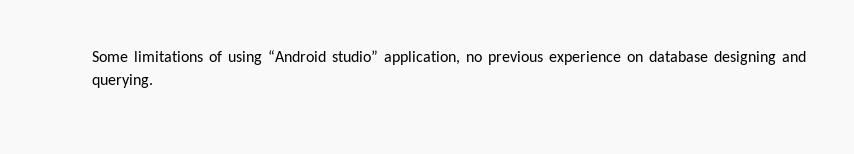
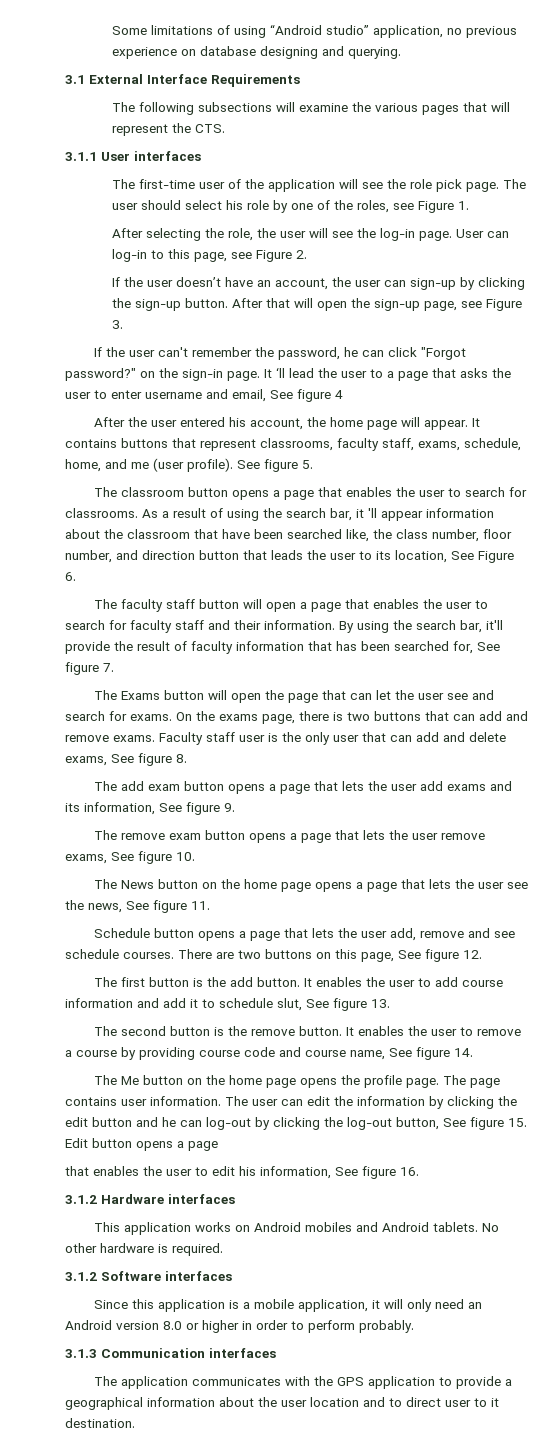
(153, 81) none -> [65,74,300,87] [112,102,511,115] [112,123,226,136] [65,151,201,161] [112,179,527,192] [112,200,470,213] [112,228,510,241] [112,249,308,262] [112,277,526,290] [112,298,523,311] [112,320,124,329] [93,347,466,360] [65,367,511,381] [65,389,343,402] [93,417,480,430] [65,438,521,451] [65,458,313,472] [93,487,527,500] [65,508,494,521] [65,529,512,542] [65,550,514,563] [65,572,76,581] [93,599,488,612] [65,620,503,633] [65,641,500,654] [65,662,114,675] [93,690,494,703] [65,711,528,724] [65,732,506,745] [65,753,187,766] [93,781,512,794] [65,802,235,815] [93,830,485,843] [65,851,195,864] [93,879,528,892] [65,900,210,913] [93,928,515,941] [65,949,482,962] [93,977,503,987] [65,998,390,1011] [93,1026,521,1036] [65,1047,473,1060] [93,1075,500,1088] [65,1096,517,1109] [65,1117,527,1130] [65,1138,218,1151] [65,1166,419,1179] [65,1194,235,1204] [93,1222,499,1235] [65,1243,223,1256] [65,1271,232,1281] [93,1299,482,1312] [65,1320,414,1333] [65,1348,276,1358] [93,1376,512,1389] [65,1397,499,1410] [65,1418,135,1428] // 3.1 External Interface Requirements // The following subsections will examine the various pages that will represent the CTS. // 3.1.1 User interfaces // The first-time user of the application will see the role pick page. The user should select his role by one of the roles, see Figure 1. // After selecting the role, the user will see the log-in page. User can log-in to this page, see Figure 2. // If the user doesn’t have an account, the user can sign-up by clicking the sign-up button. After that will open the sign-up page, see Figure 3. // If the user can't remember the password, he can click "Forgot password?" on the sign-in page. It ‘ll lead the user to a page that asks the user to enter username and email, See figure 4 // After the user entered his account, the home page will appear. It contains buttons that represent classrooms, faculty staff, exams, schedule, home, and me (user profile). See figure 5. // The classroom button opens a page that enables the user to search for classrooms. As a result of using the search bar, it 'll appear information about the classroom that have been searched like, the class number, floor number, and direction button that leads the user to its location, See Figure 6. // The faculty staff button will open a page that enables the user to search for faculty staff and their information. By using the search bar, it'll provide the result of faculty information that has been searched for, See figure 7. // The Exams button will open the page that can let the user see and search for exams. On the exams page, there is two buttons that can add and remove exams. Faculty staff user is the only user that can add and delete exams, See figure 8. // The add exam button opens a page that lets the user add exams and its information, See figure 9. // The remove exam button opens a page that lets the user remove exams, See figure 10. // The News button on the home page opens a page that lets the user see the news, See figure 11. // Schedule button opens a page that lets the user add, remove and see schedule courses. There are two buttons on this page, See figure 12. // The first button is the add button. It enables the user to add course information and add it to schedule slut, See figure 13. // The second button is the remove button. It enables the user to remove a course by providing course code and course name, See figure 14. // The Me button on the home page opens the profile page. The page contains user information. The user can edit the information by clicking the edit button and he can log-out by clicking the log-out button, See figure 15. Edit button opens a page // that enables the user to edit his information, See figure 16. // 3.1.2 Hardware interfaces // This application works on Android mobiles and Android tablets. No other hardware is required. // 3.1.2 Software interfaces // Since this application is a mobile application, it will only need an Android version 8.0 or higher in order to perform probably. // 3.1.3 Communication interfaces // The application communicates with the GPS application to provide a geographical information about the user location and to direct user to it destination.

